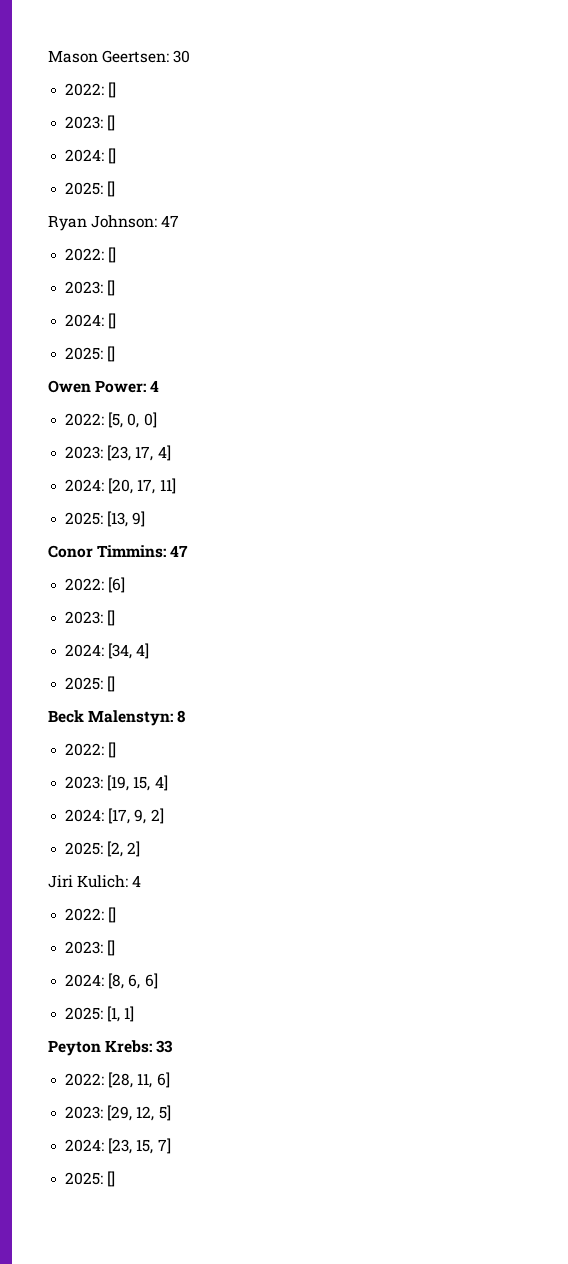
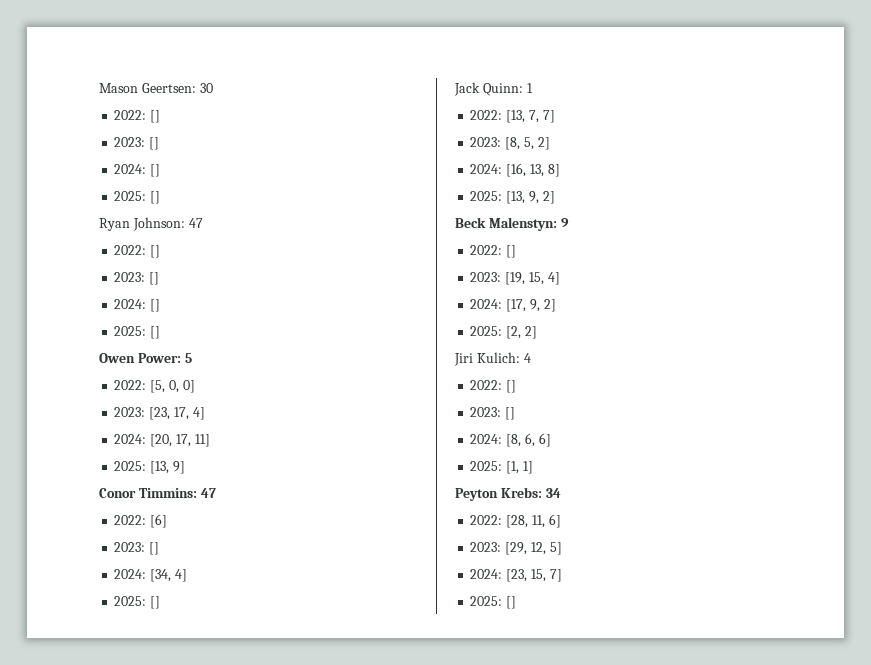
[150,380,160,392] 4 -> [184,353,192,363] 5
(116, 684) none -> [454,82,533,96] [470,110,555,123] [470,137,550,150] [470,163,560,177] [470,191,555,204] // Jack Quinn: 1 // 2022: [13, 7, 7] // 2023: [8, 5, 2] // 2024: [16, 13, 8] // 2025: [13, 9, 2]
[177,710,186,723] 8 -> [560,218,569,228] 9
[156,1040,174,1053] 33 -> [545,488,561,498] 34

